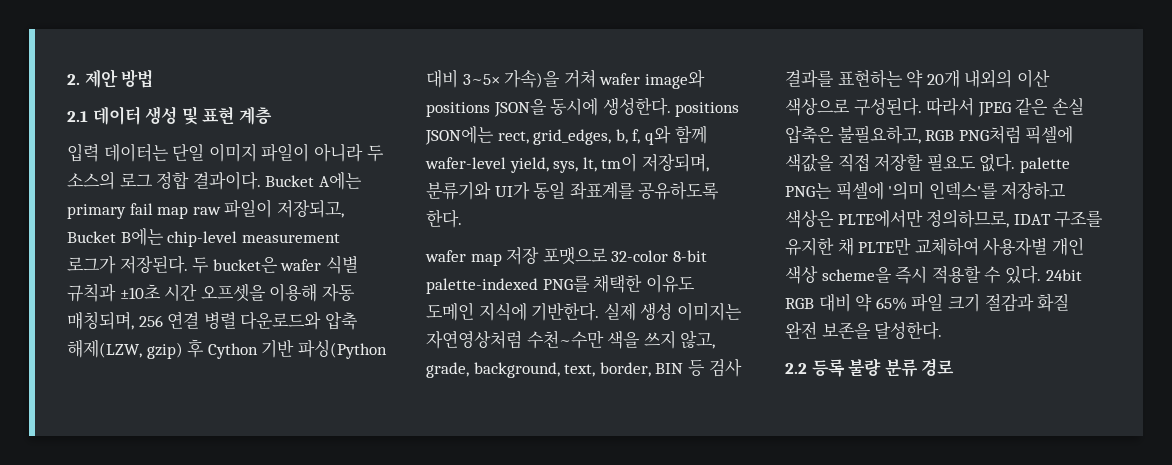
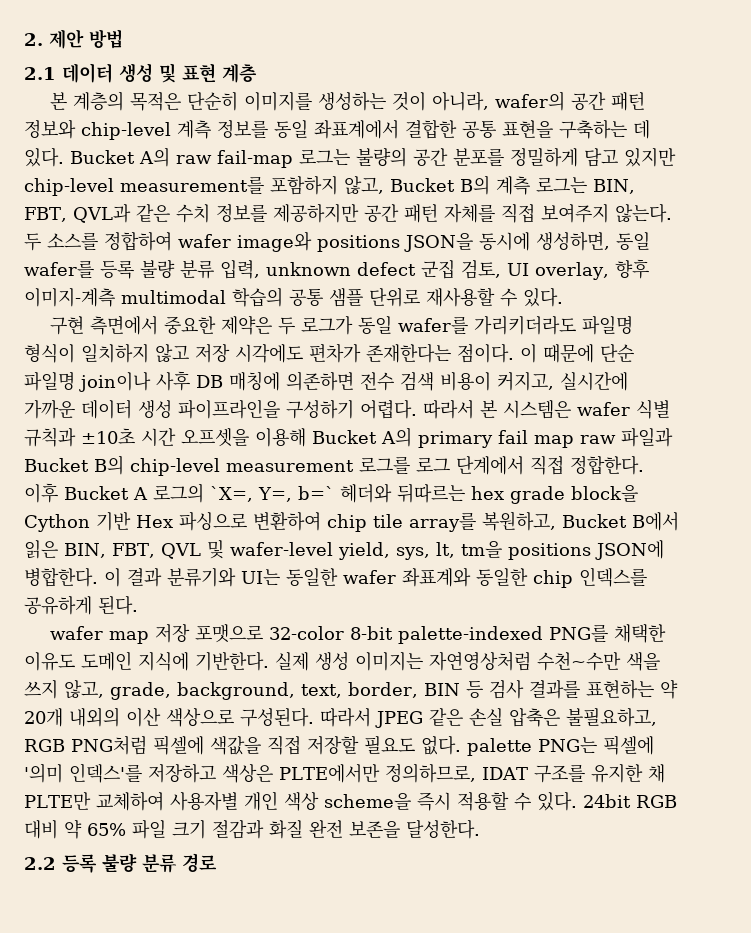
[67,143,384,162] [67,171,362,190] [67,199,344,219] [67,228,340,247] [67,256,278,274] 입력 데이터는 단일 이미지 파일이 아니라 두 소스의 로그 정합 결과이다. Bucket A에는 primary fail map raw 파일이 저장되고, Bucket B에는 chip-level measurement 로그가 저장된다. 두 bucket은 -> [49,91,645,111] [24,119,650,140] [24,147,676,168] [24,175,635,196] [24,203,672,223] [24,231,650,252] [24,259,649,280] [24,287,563,307] [49,315,633,335] [24,343,634,363] [24,371,628,392] [24,399,571,419] 본 계층의 목적은 단순히 이미지를 생성하는 것이 아니라, wafer의 공간 패턴 정보와 chip-level 계측 정보를 동일 좌표계에서 결합한 공통 표현을 구축하는 데 있다. Bucket A의 raw fail-map 로그는 불량의 공간 분포를 정밀하게 담고 있지만 chip-level measurement를 포함하지 않고, Bucket B의 계측 로그는 BIN, FBT, QVL과 같은 수치 정보를 제공하지만 공간 패턴 자체를 직접 보여주지 않는다. 두 소스를 정합하여 wafer image와 positions JSON을 동시에 생성하면, 동일 wafer를 등록 불량 분류 입력, unknown defect 군집 검토, UI overlay, 향후 이미지-계측 multimodal 학습의 공통 샘플 단위로 재사용할 수 있다. // 구현 측면에서 중요한 제약은 두 로그가 동일 wafer를 가리키더라도 파일명 형식이 일치하지 않고 저장 시각에도 편차가 존재한다는 점이다. 이 때문에 단순 파일명 join이나 사후 DB 매칭에 의존하면 전수 검색 비용이 커지고, 실시간에 가까운 데이터 생성 파이프라인을 구성하기 어렵다. 따라서 본 시스템은
[321,284,355,302] [67,311,358,330] [67,339,387,359] [426,69,705,89] [426,97,740,117] [425,125,707,145] [425,153,709,173] [426,181,720,200] [426,209,462,228] 자동 매칭되며, 256 연결 병렬 다운로드와 압축 해제(LZW, gzip) 후 Cython 기반 파싱(Python 대비 3~5× 가속)을 거쳐 wafer image와 positions JSON을 동시에 생성한다. positions JSON에는 rect, grid_edges, b, f, q와 함께 wafer-level yield, sys, lt, tm이 저장되며, 분류기와 UI가 동일 좌표계를 공유하도록 한다. -> [312,427,673,448] [24,455,644,476] [24,483,638,504] [24,511,679,532] [24,540,664,560] [24,567,647,588] [24,595,138,615] Bucket A의 primary fail map raw 파일과 Bucket B의 chip-level measurement 로그를 로그 단계에서 직접 정합한다. 이후 Bucket A 로그의 `X=, Y=, b=` 헤더와 뒤따르는 hex grade block을 Cython 기반 Hex 파싱으로 변환하여 chip tile array를 복원하고, Bucket B에서 읽은 BIN, FBT, QVL 및 wafer-level yield, sys, lt, tm을 positions JSON에 병합한다. 이 결과 분류기와 UI는 동일한 wafer 좌표계와 동일한 chip 인덱스를 공유하게 된다.

